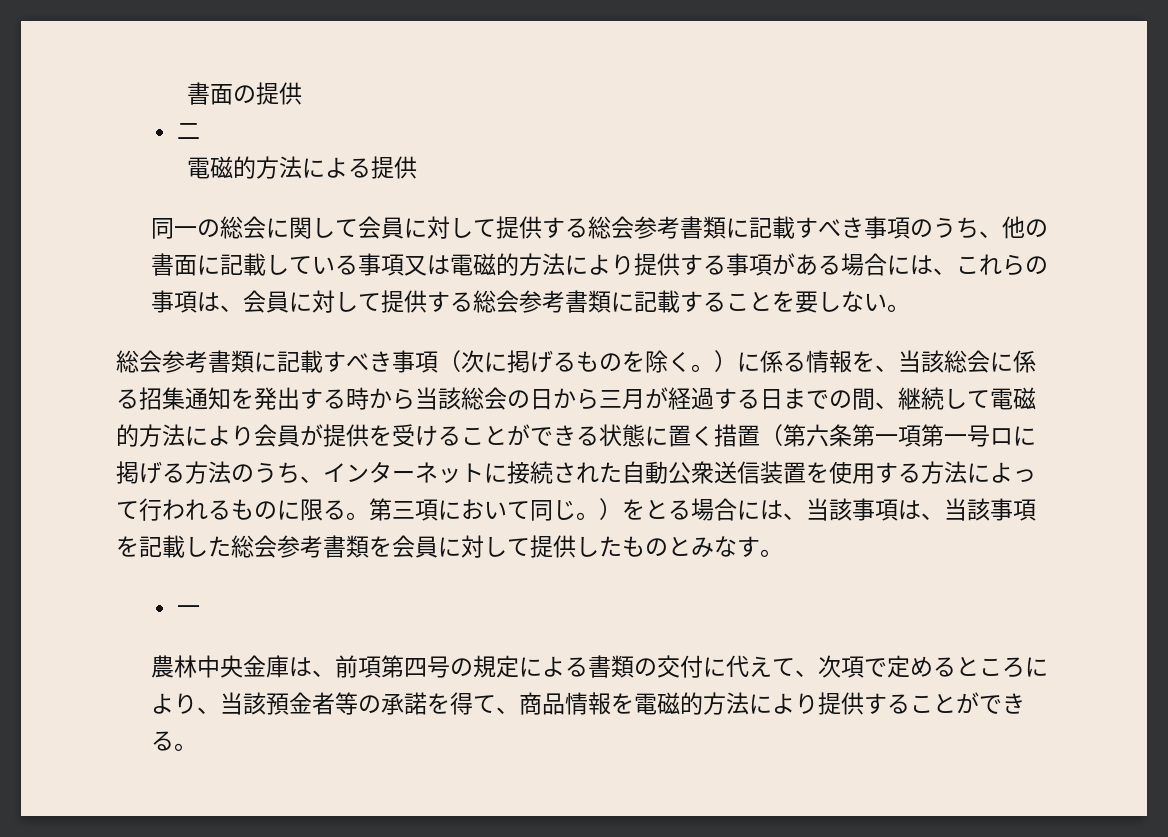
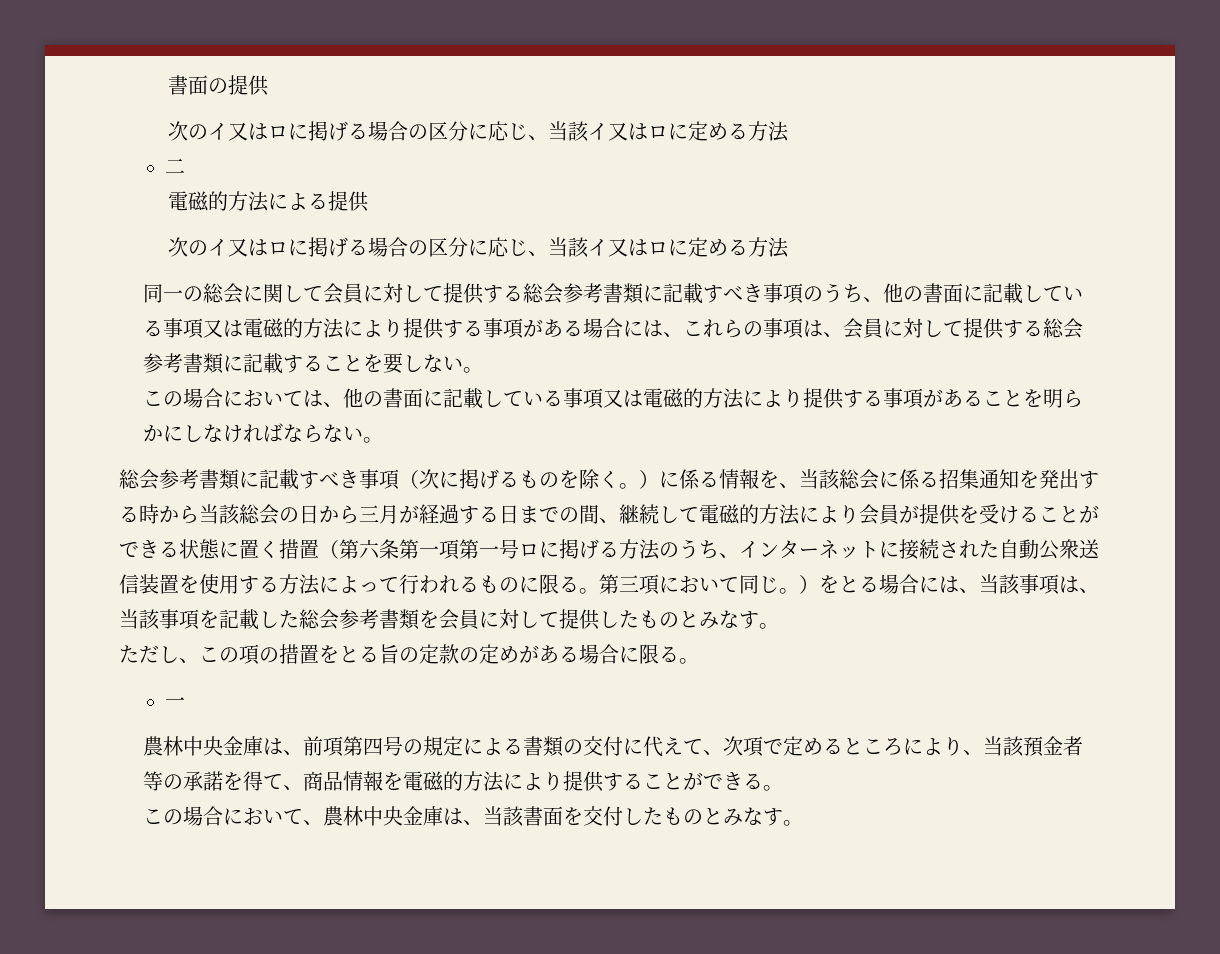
(302, 93) none -> [167,121,789,142] // 次のイ又はロに掲げる場合の区分に応じ、当該イ又はロに定める方法
(417, 167) none -> [167,237,789,258] // 次のイ又はロに掲げる場合の区分に応じ、当該イ又はロに定める方法
(911, 308) none -> [143,388,1084,409] [143,423,384,443] // この場合においては、他の書面に記載している事項又は電磁的方法により提供する事項があることを明らかにしなければならない。
(783, 553) none -> [119,644,699,665] // ただし、この項の措置をとる旨の定款の定めがある場合に限る。
(198, 747) none -> [143,806,804,827] // この場合において、農林中央金庫は、当該書面を交付したものとみなす。

